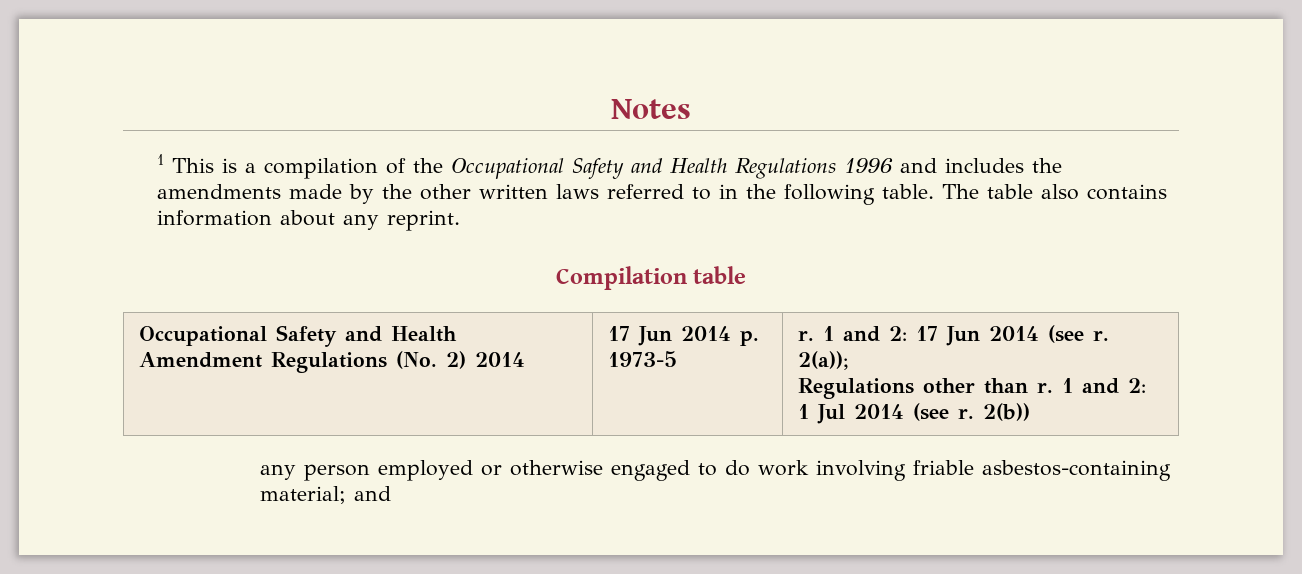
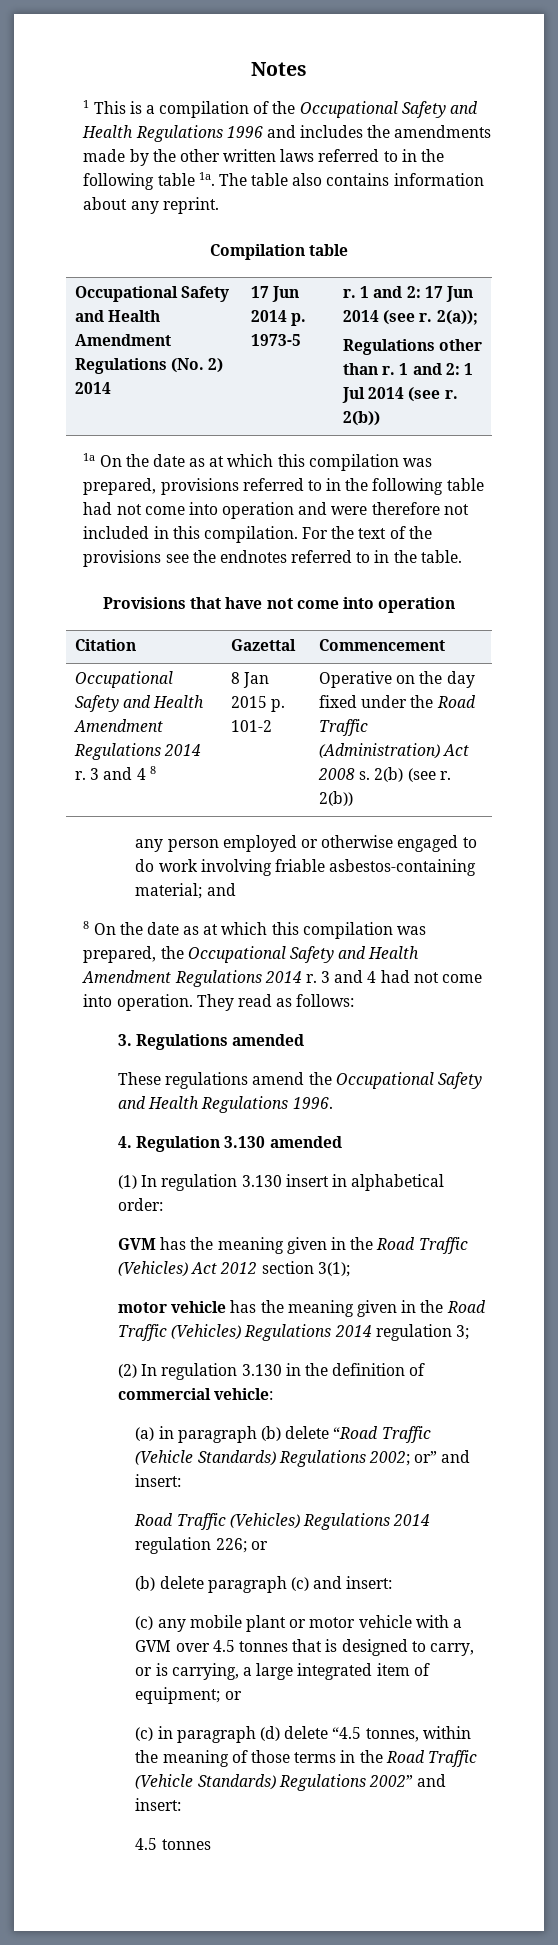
[882,184,935,199] table. -> [157,172,215,186] table 1a.
(1030, 412) none -> [83,453,433,471] [83,478,484,495] [83,502,469,519] [83,526,432,543] [83,550,462,567] [102,597,456,613] [75,639,137,651] [231,639,297,651] [319,639,446,651] [75,671,174,688] [75,695,205,712] [74,719,164,732] [74,743,202,760] [75,766,156,780] [231,672,270,688] [231,696,286,712] [231,720,273,732] [319,671,475,688] [319,695,476,708] [319,719,369,736] [319,743,470,759] [318,767,451,782] [319,791,354,806] // 1a On the date as at which this compilation was prepared, provisions referred to in the following table had not come into operation and were therefore not included in this compilation. For the text of the provisions see the endnotes referred to in the table. // Provisions that have not come into operation // Citation | Gazettal | Commencement // Occupational Safety and Health Amendment Regulations 2014 r. 3 and 4 8 | 8 Jan 2015 p. 101-2 | Operative on the day fixed under the Road Traffic (Administration) Act 2008 s. 2(b) (see r. 2(b))
(392, 493) none -> [83,921,427,939] [83,946,420,963] [82,970,483,987] [83,994,355,1011] [118,1034,305,1050] [118,1072,483,1089] [118,1096,333,1113] [118,1136,342,1152] [118,1174,445,1191] [118,1198,164,1211] [118,1237,468,1254] [118,1261,350,1277] [118,1300,486,1317] [118,1324,470,1341] [118,1363,426,1380] [118,1388,274,1400] [135,1426,431,1443] [135,1450,471,1467] [135,1474,182,1487] [134,1513,431,1530] [135,1537,268,1554] [135,1576,393,1593] [135,1615,462,1632] [135,1639,474,1656] [135,1663,430,1680] [135,1687,242,1704] [135,1726,471,1743] [135,1750,477,1767] [135,1774,447,1791] [135,1798,182,1811] [135,1838,211,1850] // 8 On the date as at which this compilation was prepared, the Occupational Safety and Health Amendment Regulations 2014 r. 3 and 4 had not come into operation. They read as follows: // 3. Regulations amended // These regulations amend the Occupational Safety and Health Regulations 1996. // 4. Regulation 3.130 amended // (1) In regulation 3.130 insert in alphabetical order: // GVM has the meaning given in the Road Traffic (Vehicles) Act 2012 section 3(1); // motor vehicle has the meaning given in the Road Traffic (Vehicles) Regulations 2014 regulation 3; // (2) In regulation 3.130 in the definition of commercial vehicle: // (a) in paragraph (b) delete “Road Traffic (Vehicle Standards) Regulations 2002; or” and insert: // Road Traffic (Vehicles) Regulations 2014 regulation 226; or // (b) delete paragraph (c) and insert: // (c) any mobile plant or motor vehicle with a GVM over 4.5 tonnes that is designed to carry, or is carrying, a large integrated item of equipment; or // (c) in paragraph (d) delete “4.5 tonnes, within the meaning of those terms in the Road Traffic (Vehicle Standards) Regulations 2002” and insert: // 4.5 tonnes

